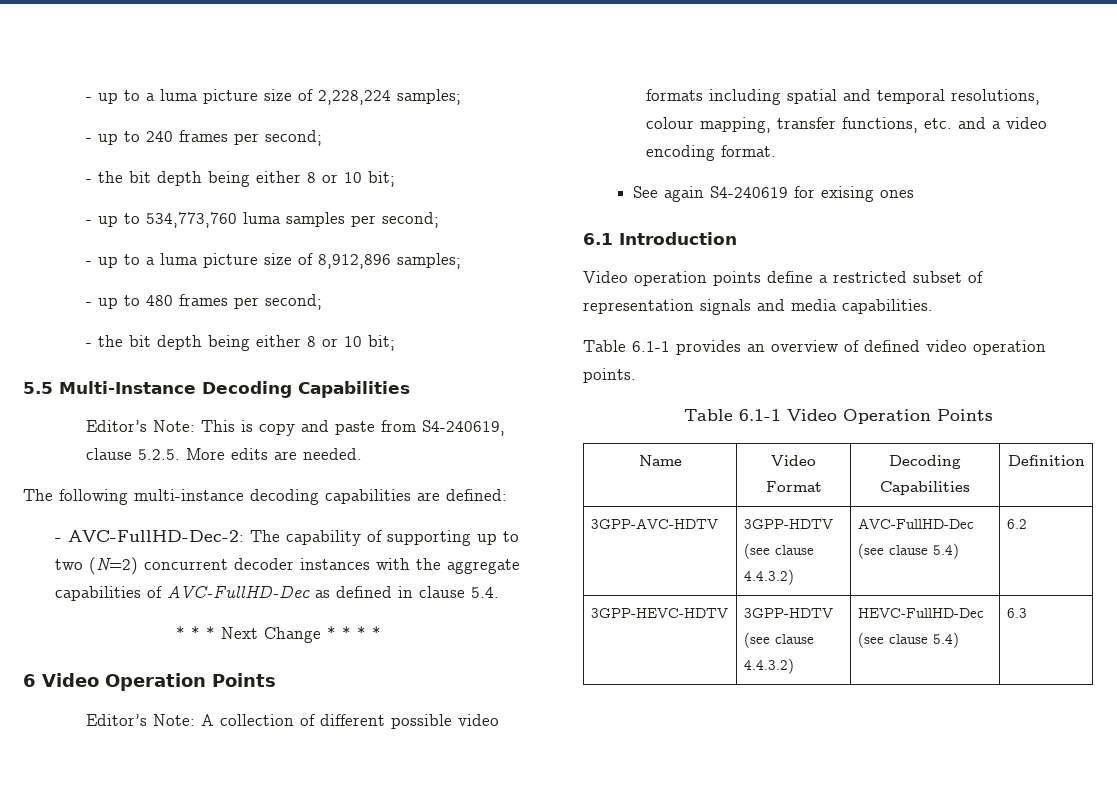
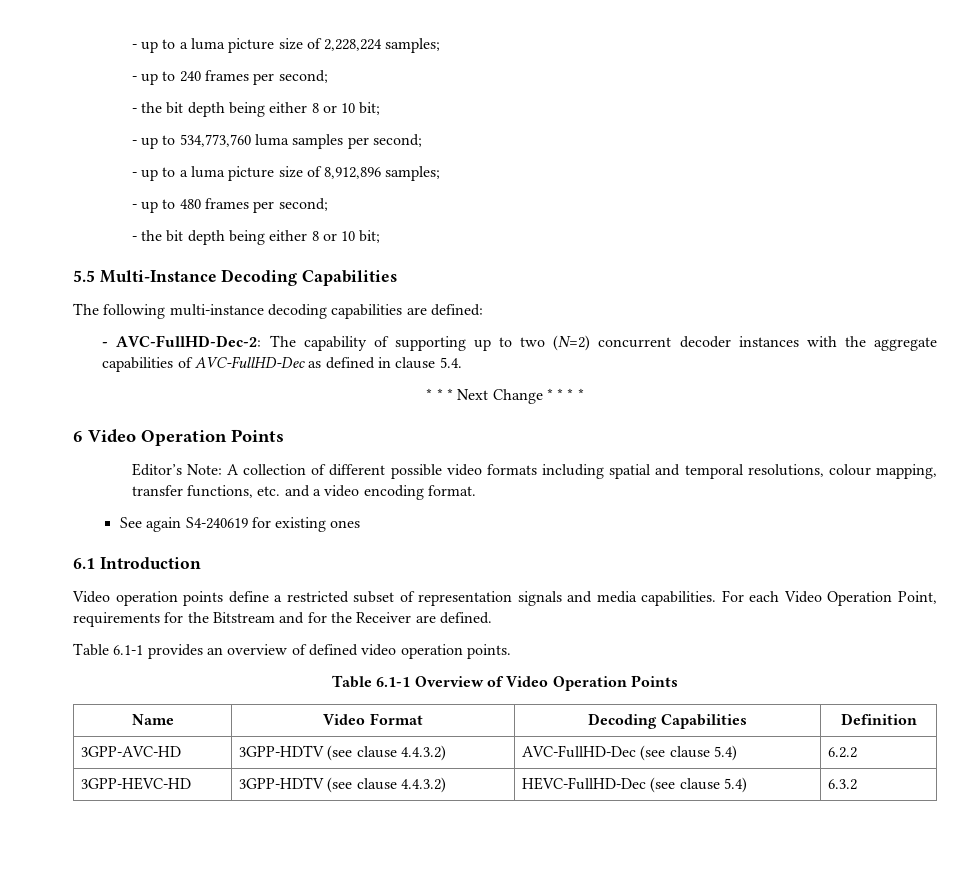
[86,420,506,436] [86,448,363,460] // Editor’s Note: This is copy and paste from S4-240619, clause 5.2.5. More edits are needed. -> (398, 278) none
[820,186,874,202] exising -> [275,517,327,532] existing
(933, 306) none -> [721,590,937,606] [73,612,492,627] For each Video Operation Point, requirements for the Bitstream and for the Receiver are defined.
(781, 415) none -> [414,676,504,687] Overview of
[590,518,718,529] 3GPP-AVC-HDTV -> [81,746,182,757] 3GPP-AVC-HD
[1006,519,1027,529] [590,608,728,618] 6.2 // 3GPP-HEVC-HDTV -> [828,747,858,758] [81,777,192,790] 6.2.2 // 3GPP-HEVC-HD
[1006,608,1027,618] 6.3 -> [828,779,858,790] 6.3.2

